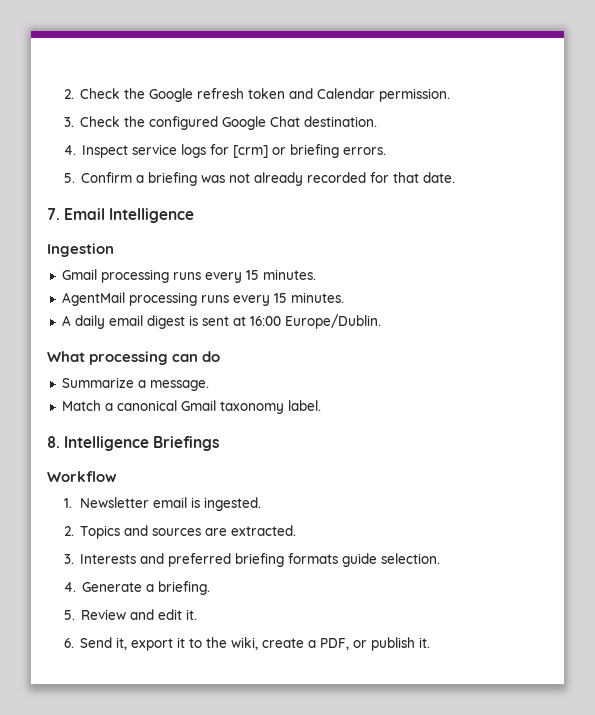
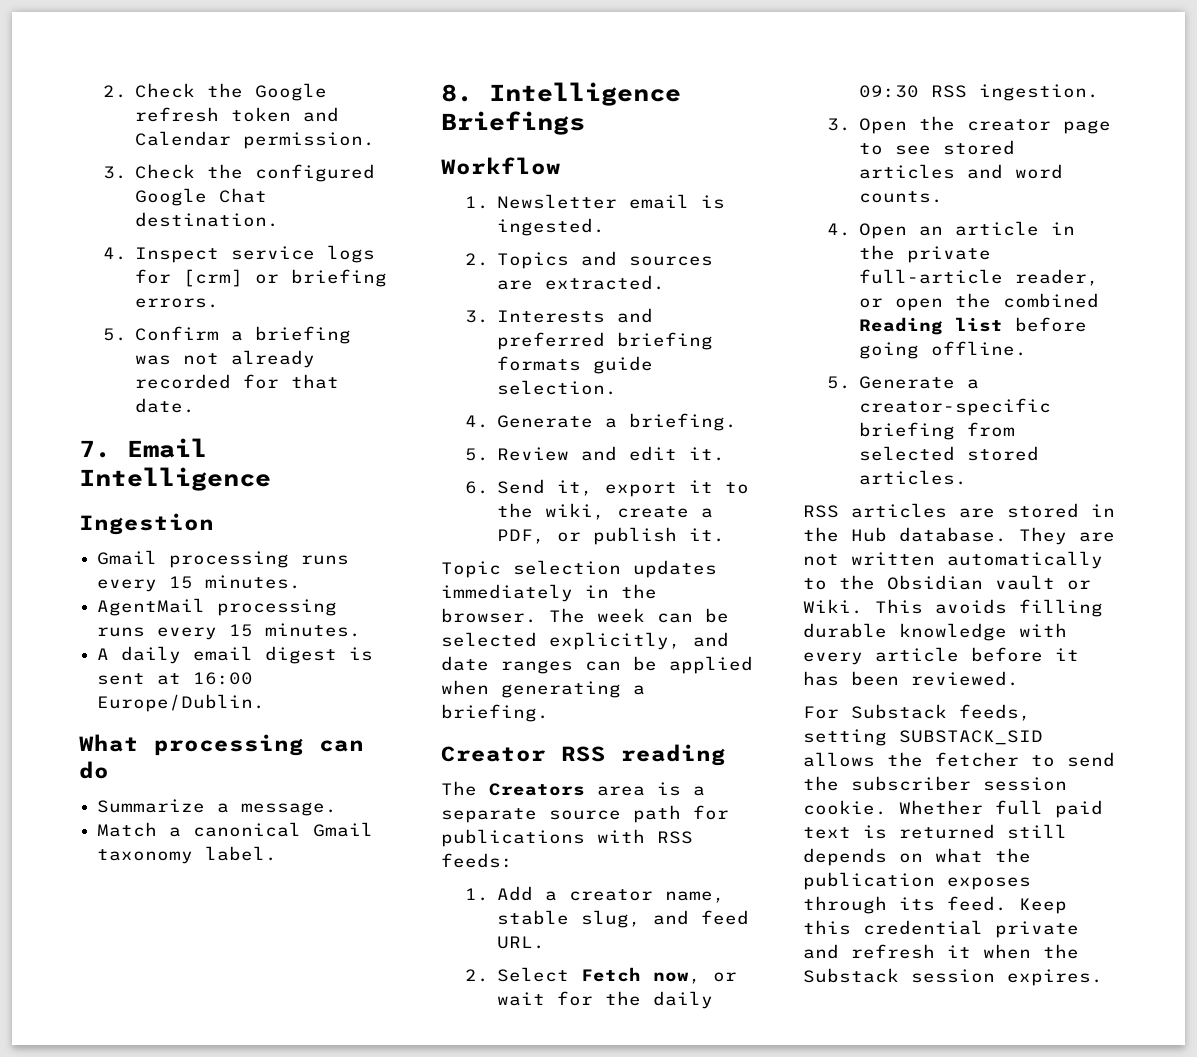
(431, 642) none -> [441,560,717,578] [441,584,657,602] [441,608,729,623] [441,632,729,650] [441,656,753,674] [441,680,645,698] [441,704,549,722] [441,744,726,766] [441,781,705,796] [441,805,729,823] [441,829,693,847] [441,853,513,868] [464,886,725,903] [496,910,749,928] [496,936,545,949] [464,967,737,984] [496,991,713,1009] [858,84,1099,101] [826,116,1111,134] [858,140,1015,155] [858,164,1063,179] [858,191,943,203] [826,221,1075,239] [858,245,991,263] [858,269,1099,286] [858,293,1099,311] [858,317,1087,335] [858,341,1027,359] [826,376,979,389] [858,398,1051,416] [858,422,1015,440] [858,446,1039,461] [858,470,967,485] [803,503,1115,518] [803,527,1115,545] [803,551,1103,569] [803,575,1091,590] [803,599,1103,617] [803,623,1067,641] [803,647,1079,665] [803,671,1019,686] [803,704,1031,721] [803,729,1043,746] [803,752,1115,767] [803,776,1067,791] [803,800,1103,818] [803,824,1067,839] [803,848,1031,866] [803,872,1031,890] [803,896,1067,914] [803,920,1079,938] [803,944,1079,959] [803,968,1103,986] // Topic selection updates immediately in the browser. The week can be selected explicitly, and date ranges can be applied when generating a briefing. // Creator RSS reading // The Creators area is a separate source path for publications with RSS feeds: // 1. Add a creator name, stable slug, and feed URL. // 2. Select Fetch now, or wait for the daily 09:30 RSS ingestion. // 3. Open the creator page to see stored articles and word counts. // 4. Open an article in the private full-article reader, or open the combined Reading list before going offline. // 5. Generate a creator-specific briefing from selected stored articles. // RSS articles are stored in the Hub database. They are not written automatically to the Obsidian vault or Wiki. This avoids filling durable knowledge with every article before it has been reviewed. // For Substack feeds, setting SUBSTACK_SID allows the fetcher to send the subscriber session cookie. Whether full paid text is returned still depends on what the publication exposes through its feed. Keep this credential private and refresh it when the Substack session expires.

